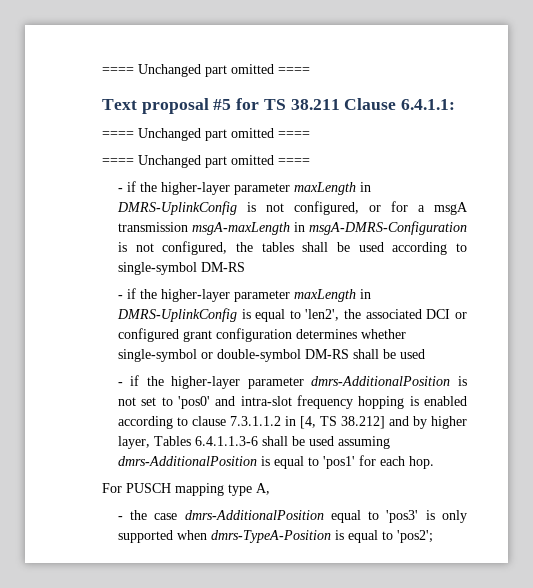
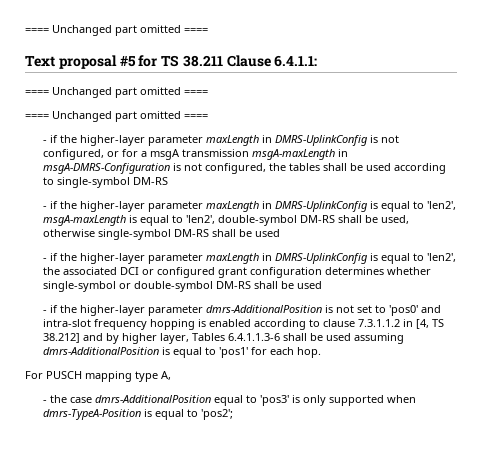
(245, 267) none -> [42,201,456,212] [42,215,409,226] [42,229,280,240] // - if the higher-layer parameter maxLength in DMRS-UplinkConfig is equal to 'len2', msgA-maxLength is equal to 'len2', double-symbol DM-RS shall be used, otherwise single-symbol DM-RS shall be used

